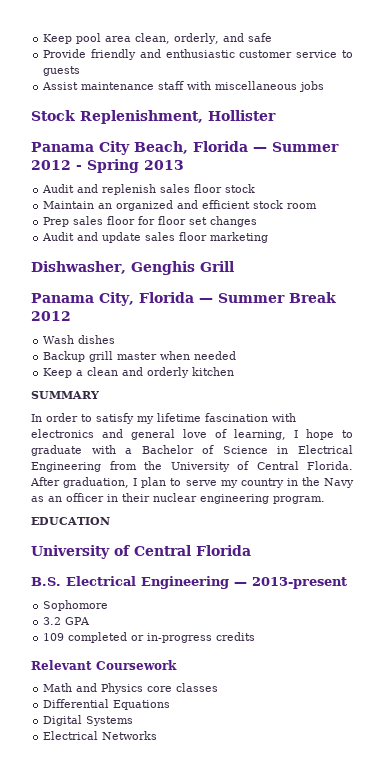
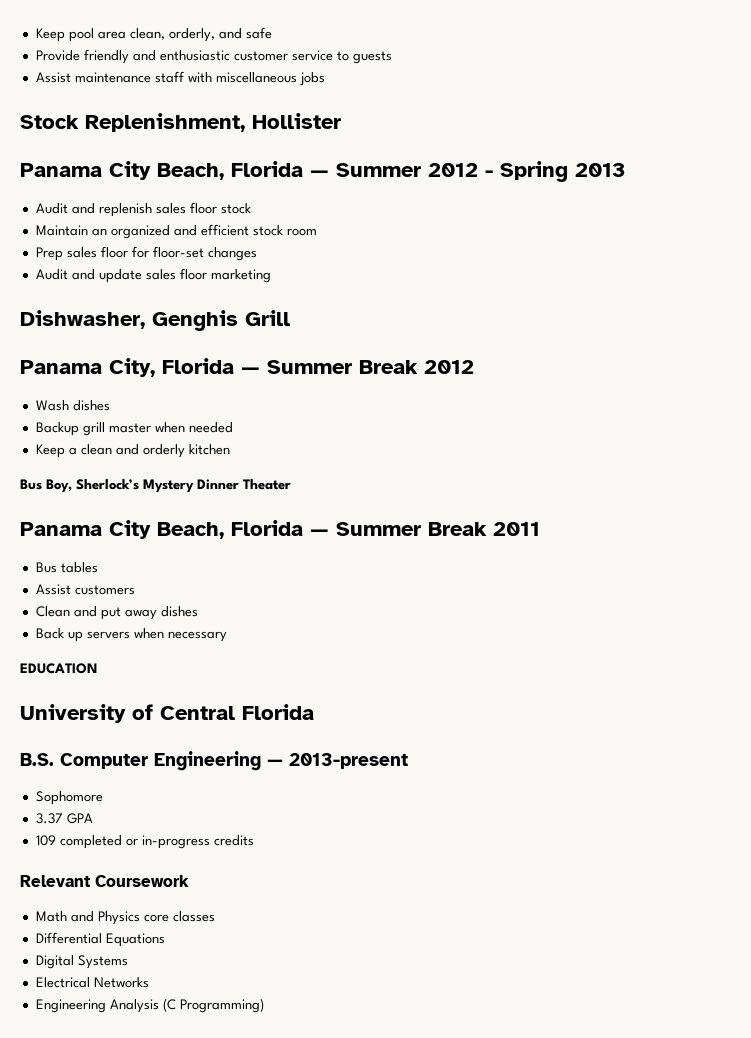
[158,216,208,225] floor set -> [152,246,204,258] floor-set
[31,391,99,399] [31,413,296,424] [31,429,353,440] [31,445,353,456] [31,461,353,472] [30,477,354,488] [31,493,325,504] SUMMARY // In order to satisfy my lifetime fascination with electronics and general love of learning, I hope to graduate with a Bachelor of Science in Electrical Engineering from the University of Central Florida. After graduation, I plan to serve my country in the Navy as an officer in their nuclear engineering program. -> [20,479,291,493] [20,520,540,539] [35,562,98,573] [35,584,135,595] [35,606,198,620] [35,628,227,642] Bus Boy, Sherlock’s Mystery Dinner Theater // Panama City Beach, Florida — Summer Break 2011 // Bus tables // Assist customers // Clean and put away dishes // Back up servers when necessary
[66,576,136,586] Electrical -> [60,753,148,769] Computer
[43,617,62,625] 3.2 -> [35,813,63,824] 3.37
(158, 735) none -> [35,998,264,1013] // Engineering Analysis (C Programming)

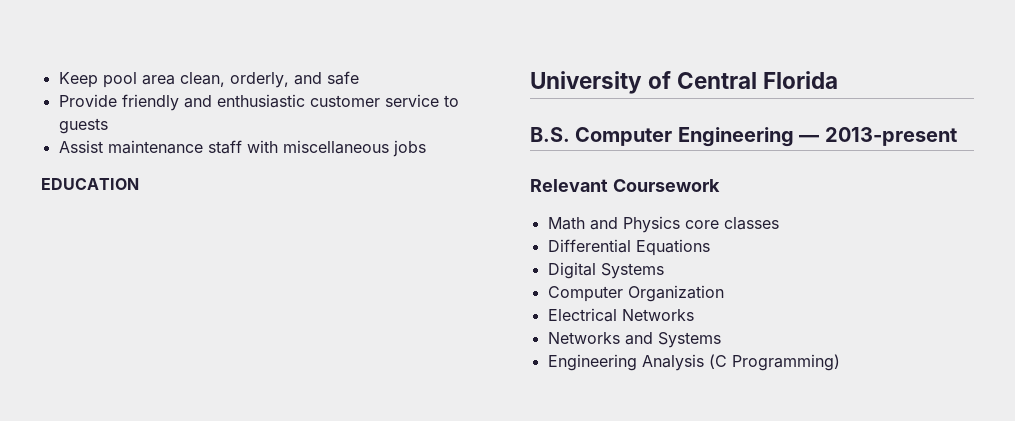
[20,113,341,132] [20,161,625,182] [35,202,251,217] [35,224,317,239] [35,246,257,261] [35,268,271,283] [20,310,290,331] [20,358,474,377] [35,400,110,411] [35,422,233,436] [35,444,230,458] [20,479,291,493] [20,520,540,539] [35,562,98,573] [35,584,135,595] [35,606,198,620] [35,628,227,642] // Stock Replenishment, Hollister // Panama City Beach, Florida — Summer 2012 - Spring 2013 // Audit and replenish sales floor stock // Maintain an organized and efficient stock room // Prep sales floor for floor-set changes // Audit and update sales floor marketing // Dishwasher, Genghis Grill // Panama City, Florida — Summer Break 2012 // Wash dishes // Backup grill master when needed // Keep a clean and orderly kitchen // Bus Boy, Sherlock’s Mystery Dinner Theater // Panama City Beach, Florida — Summer Break 2011 // Bus tables // Assist customers // Clean and put away dishes // Back up servers when necessary -> (426, 148) none
[35,791,103,805] [35,813,93,824] [35,835,254,849] // Sophomore // 3.37 GPA // 109 completed or in-progress credits -> (957, 136) none
(128, 962) none -> [547,285,724,302] // Computer Organization
(149, 982) none -> [547,332,721,348] // Networks and Systems

